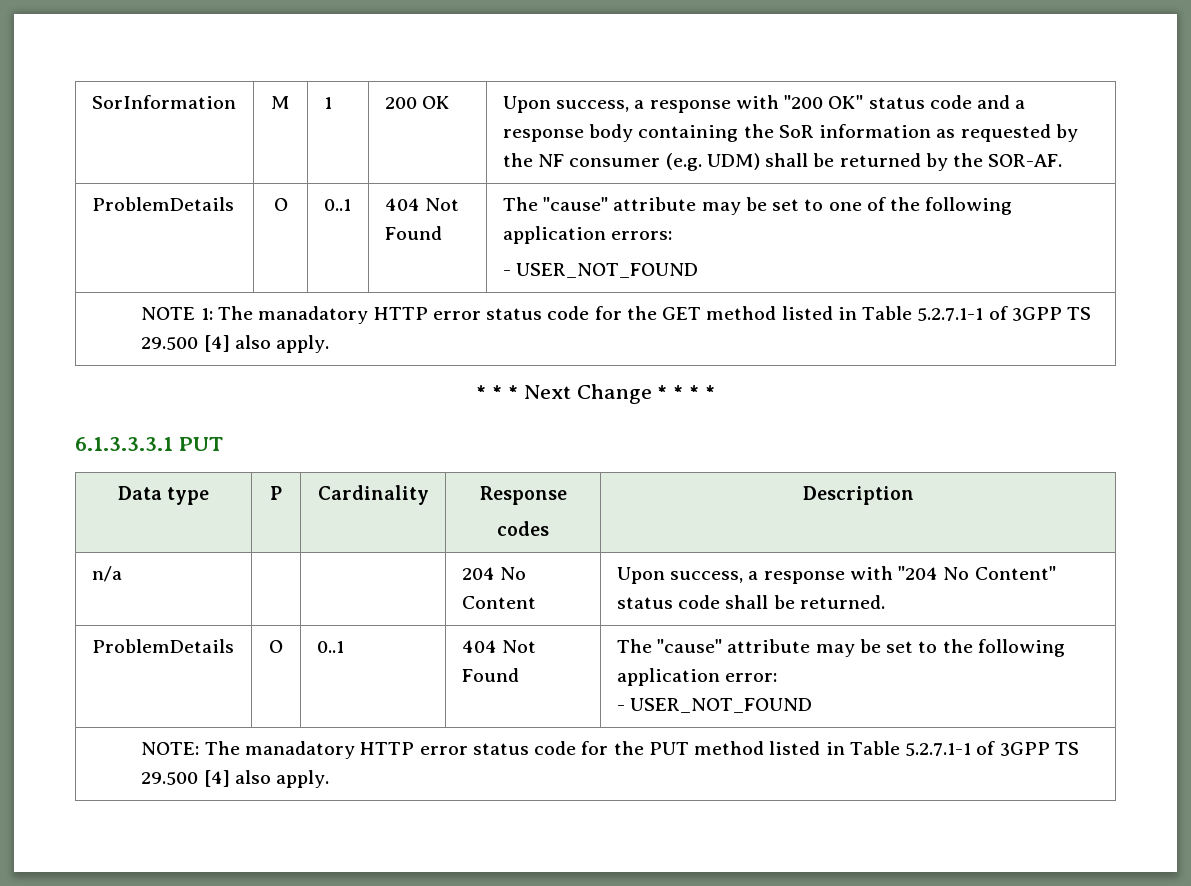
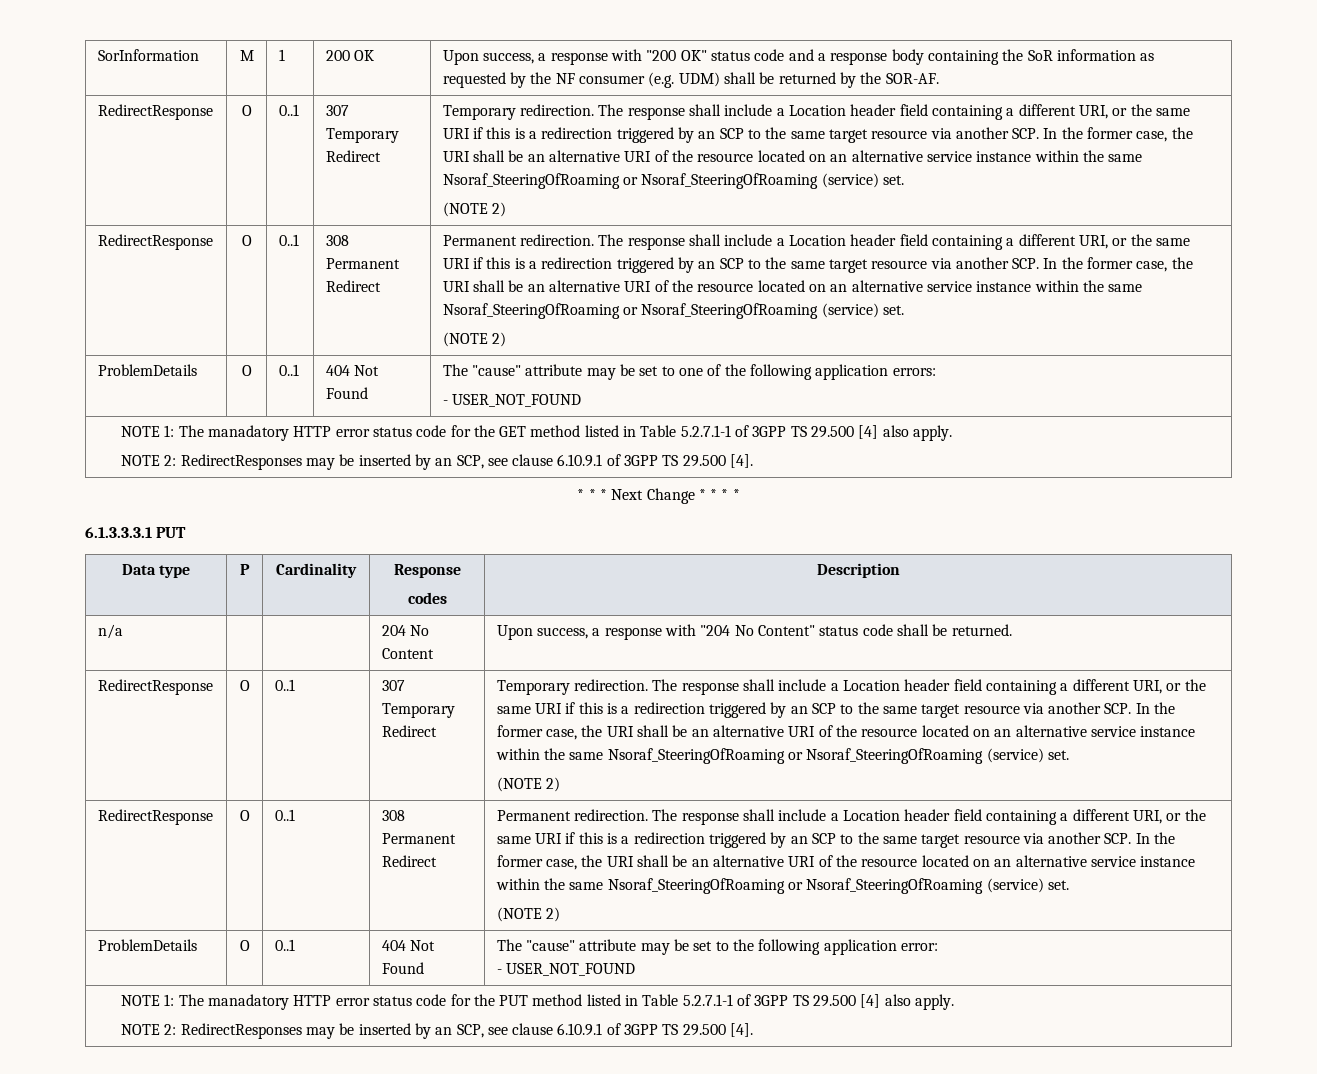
(1063, 160) none -> [97,104,213,120] [241,105,252,116] [278,104,299,116] [325,105,349,116] [325,128,399,143] [325,150,381,162] [442,104,1190,120] [442,127,1193,143] [442,150,1143,162] [442,173,904,189] [442,202,507,217] [97,234,213,250] [241,235,252,246] [278,234,299,246] [325,235,349,246] [325,258,400,269] [325,280,381,292] [442,234,1190,250] [442,257,1193,273] [442,280,1143,292] [442,303,904,319] [442,332,507,347] // RedirectResponse | O | 0..1 | 307 Temporary Redirect | Temporary redirection. The response shall include a Location header field containing a different URI, or the same URI if this is a redirection triggered by an SCP to the same target resource via another SCP. In the former case, the URI shall be an alternative URI of the resource located on an alternative service instance within the same Nsoraf_SteeringOfRoaming or Nsoraf_SteeringOfRoaming (service) set. // (NOTE 2) // RedirectResponse | O | 0..1 | 308 Permanent Redirect | Permanent redirection. The response shall include a Location header field containing a different URI, or the same URI if this is a redirection triggered by an SCP to the same target resource via another SCP. In the former case, the URI shall be an alternative URI of the resource located on an alternative service instance within the same Nsoraf_SteeringOfRoaming or Nsoraf_SteeringOfRoaming (service) set. // (NOTE 2)
(330, 344) none -> [120,454,754,470] // NOTE 2: RedirectResponses may be inserted by an SCP, see clause 6.10.9.1 of 3GPP TS 29.500 [4].
(885, 602) none -> [97,679,213,695] [239,680,250,691] [274,679,295,691] [381,680,405,691] [381,703,455,718] [381,725,437,737] [496,679,1206,695] [496,702,1176,718] [496,725,1196,740] [495,748,1069,764] [496,777,561,792] [97,809,213,825] [239,810,250,821] [274,809,295,821] [381,810,405,821] [381,833,456,844] [381,855,437,867] [496,809,1206,825] [496,832,1176,848] [496,855,1196,870] [495,878,1069,894] [496,907,561,922] // RedirectResponse | O | 0..1 | 307 Temporary Redirect | Temporary redirection. The response shall include a Location header field containing a different URI, or the same URI if this is a redirection triggered by an SCP to the same target resource via another SCP. In the former case, the URI shall be an alternative URI of the resource located on an alternative service instance within the same Nsoraf_SteeringOfRoaming or Nsoraf_SteeringOfRoaming (service) set. // (NOTE 2) // RedirectResponse | O | 0..1 | 308 Permanent Redirect | Permanent redirection. The response shall include a Location header field containing a different URI, or the same URI if this is a redirection triggered by an SCP to the same target resource via another SCP. In the former case, the URI shall be an alternative URI of the resource located on an alternative service instance within the same Nsoraf_SteeringOfRoaming or Nsoraf_SteeringOfRoaming (service) set. // (NOTE 2)
[141,742,200,755] NOTE: -> [120,994,175,1006] NOTE 1:
(330, 779) none -> [120,1023,754,1039] // NOTE 2: RedirectResponses may be inserted by an SCP, see clause 6.10.9.1 of 3GPP TS 29.500 [4].

